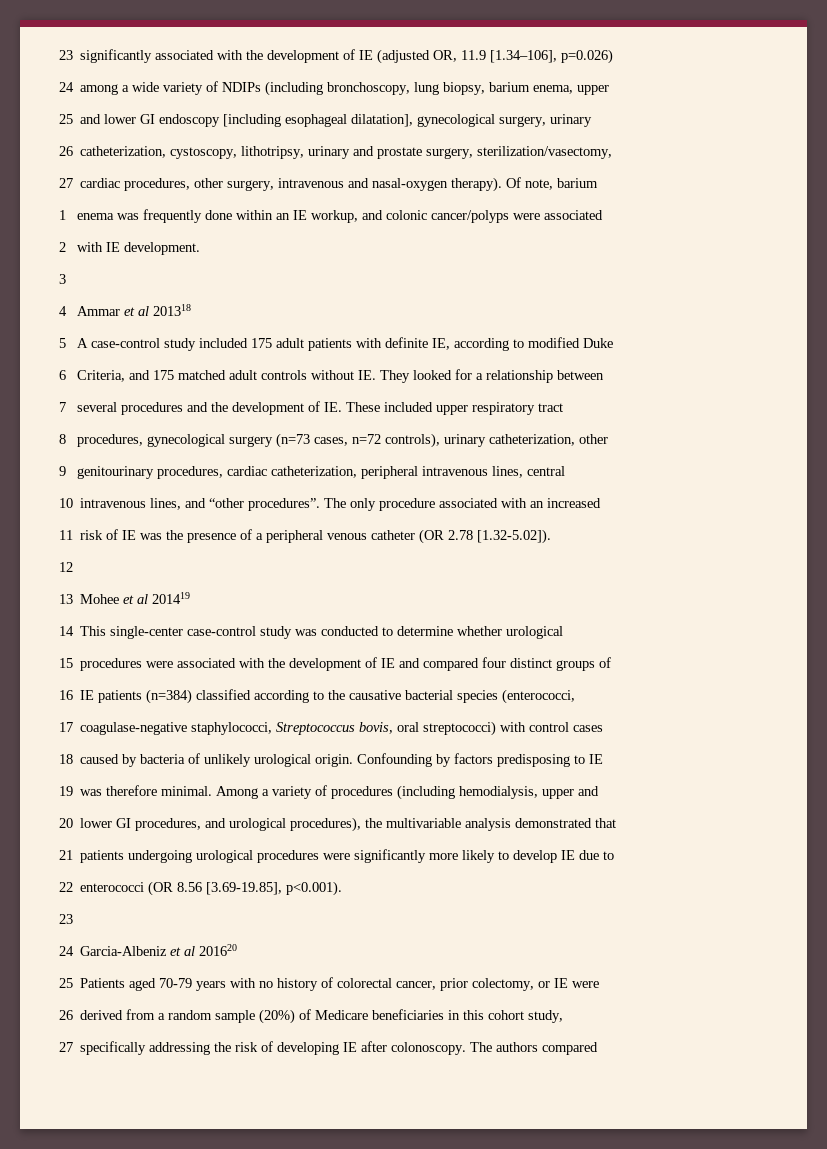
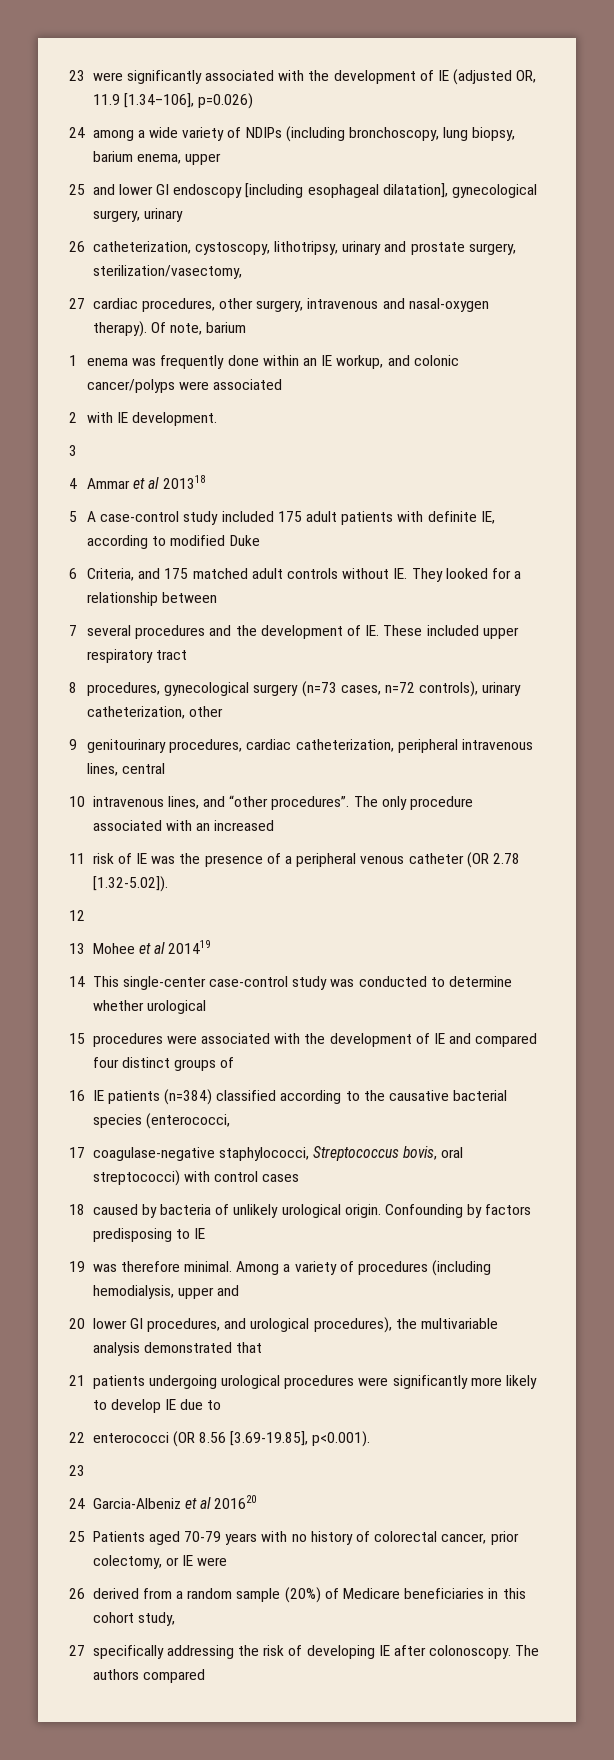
[59,50,73,60] 23 -> [69,70,123,81] 23 were

